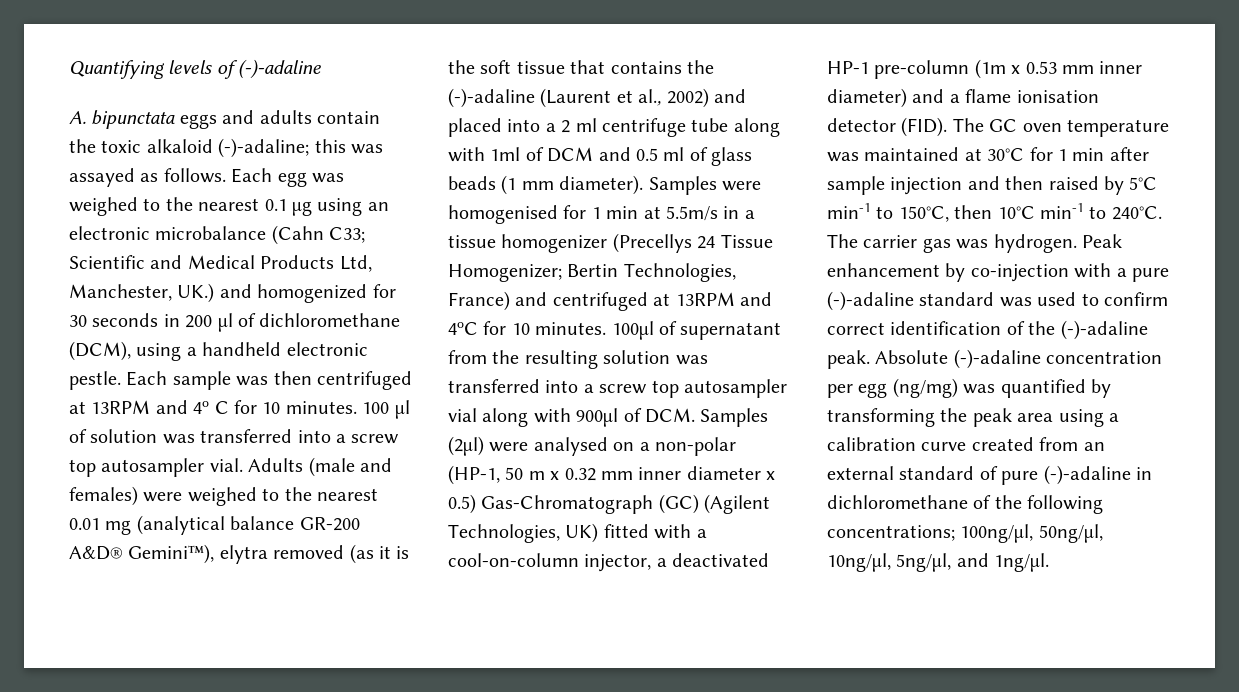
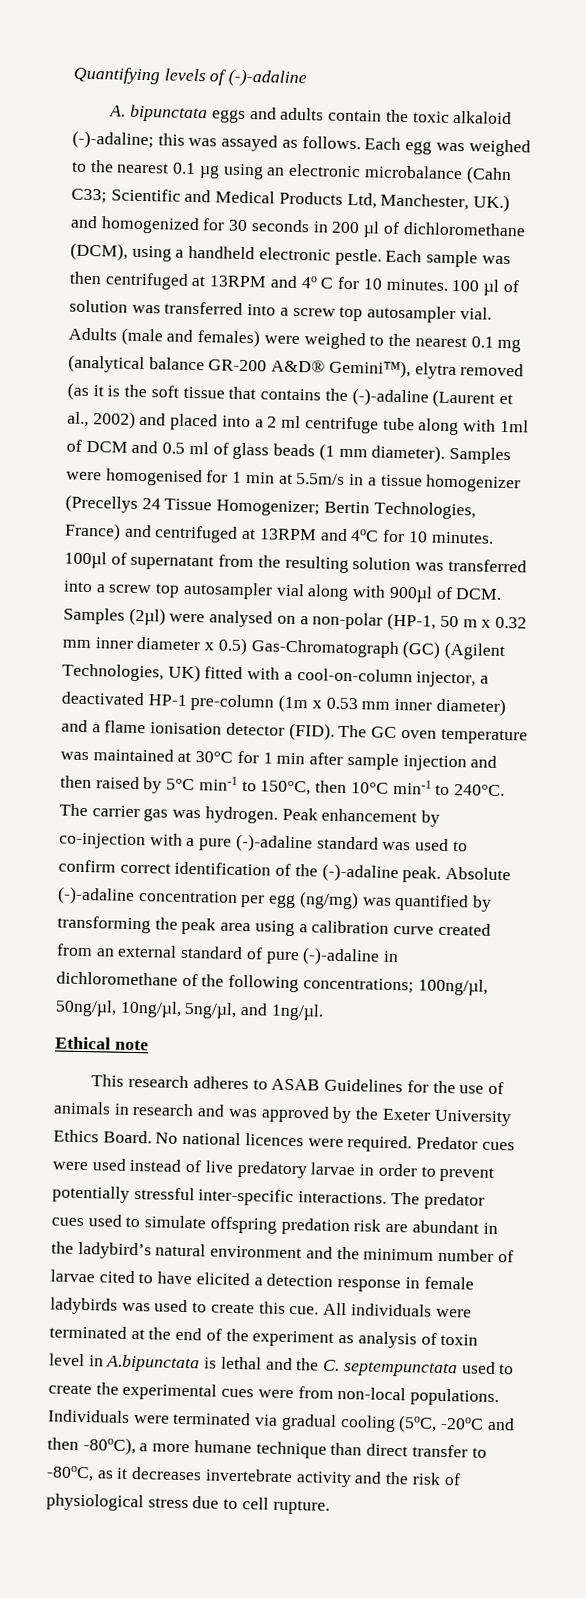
[69,518,100,530] 0.01 -> [470,336,494,348] 0.1
(1050, 562) none -> [55,1036,149,1051] [91,1074,505,1095] [53,1101,512,1127] [53,1129,515,1153] [52,1158,495,1182] [52,1185,485,1210] [51,1214,498,1236] [51,1241,514,1263] [50,1269,474,1293] [50,1297,472,1318] [49,1325,479,1349] [49,1353,515,1378] [48,1382,500,1407] [48,1409,515,1433] [47,1437,487,1459] [46,1465,461,1488] [46,1493,330,1515] // Ethical note // This research adheres to ASAB Guidelines for the use of animals in research and was approved by the Exeter University Ethics Board. No national licences were required. Predator cues were used instead of live predatory larvae in order to prevent potentially stressful inter-specific interactions. The predator cues used to simulate offspring predation risk are abundant in the ladybird’s natural environment and the minimum number of larvae cited to have elicited a detection response in female ladybirds was used to create this cue. All individuals were terminated at the end of the experiment as analysis of toxin level in A.bipunctata is lethal and the C. septempunctata used to create the experimental cues were from non-local populations. Individuals were terminated via gradual cooling (5oC, -20oC and then -80oC), a more humane technique than direct transfer to -80oC, as it decreases invertebrate activity and the risk of physiological stress due to cell rupture.

